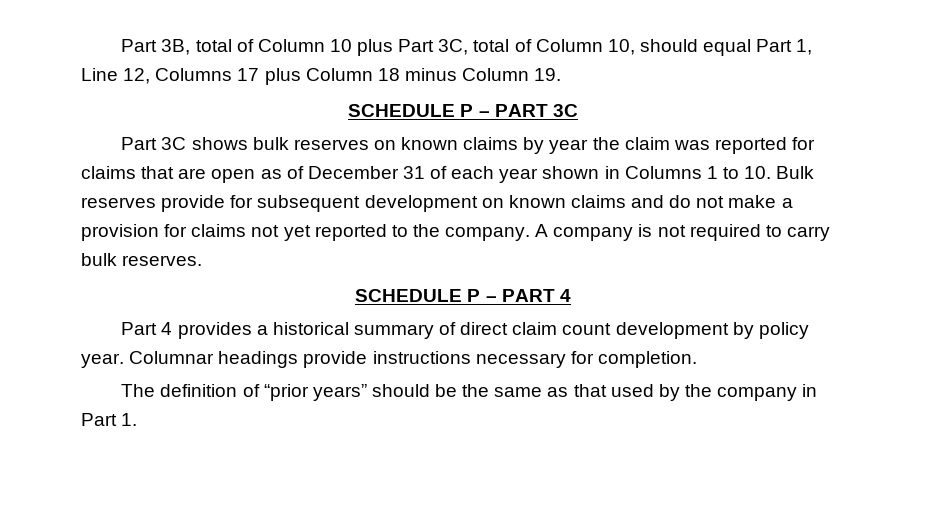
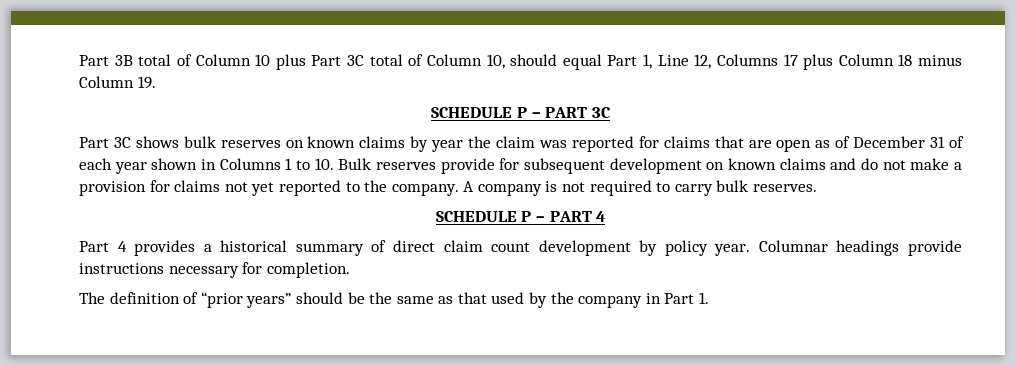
[121,39,191,55] Part 3B, -> [79,55,133,66] Part 3B
[438,39,469,55] 3C, -> [347,55,364,66] 3C

